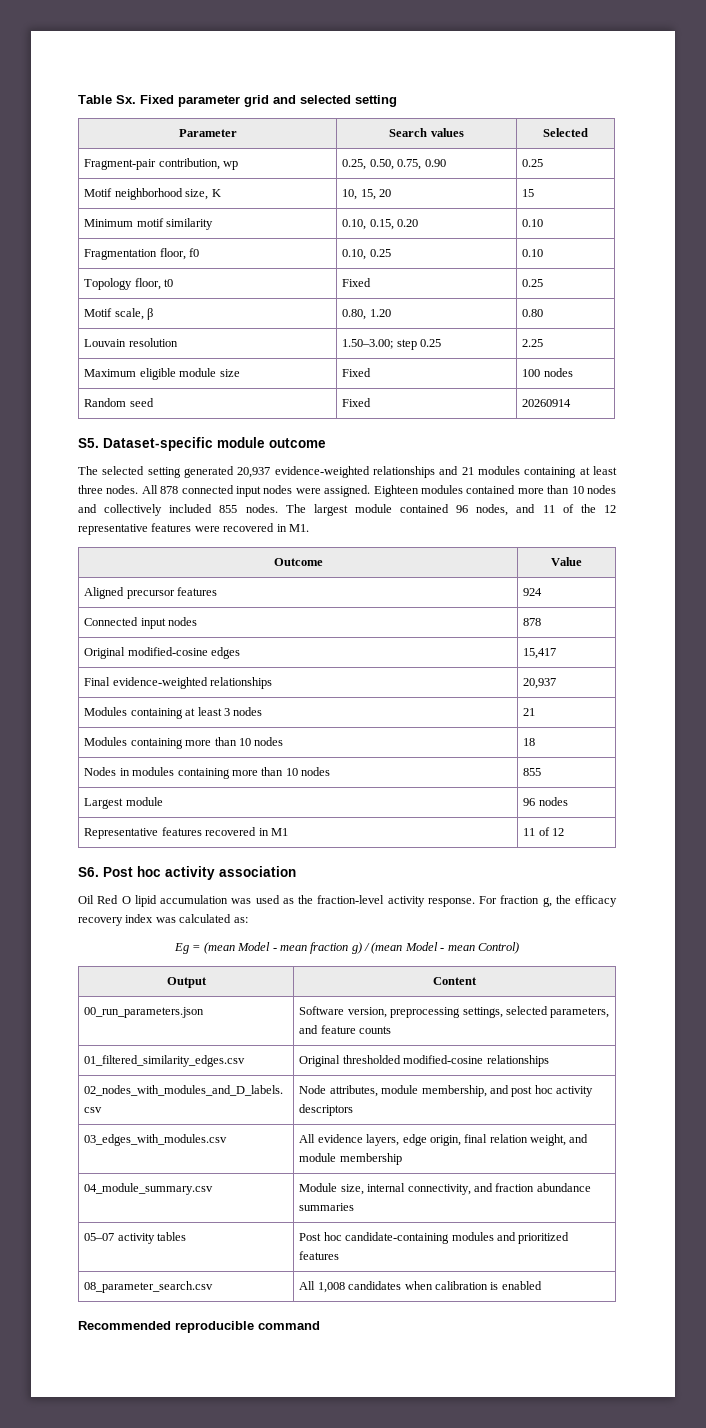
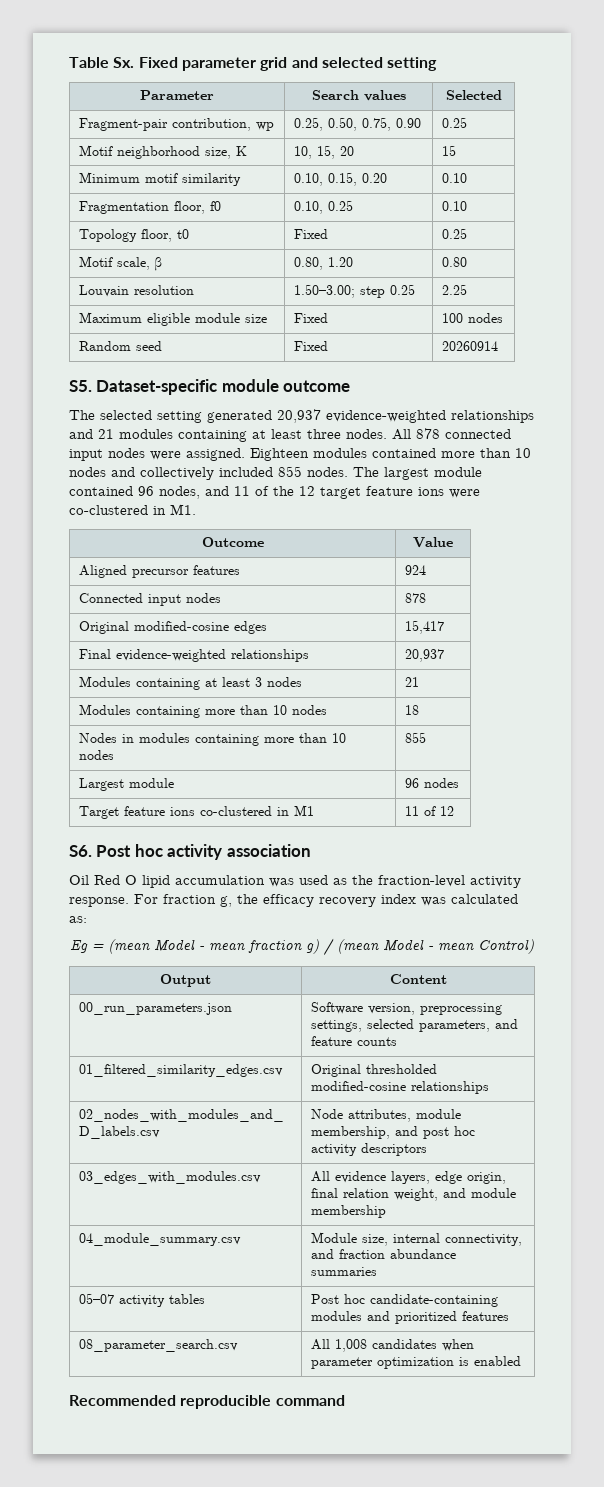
[78,523,275,535] representative features were recovered -> [320,486,480,499] [69,505,148,515] target feature ions were co-clustered
[84,827,257,839] Representative features recovered -> [79,806,273,819] Target feature ions co-clustered
[434,1281,488,1290] calibration -> [311,1357,455,1369] parameter optimization

